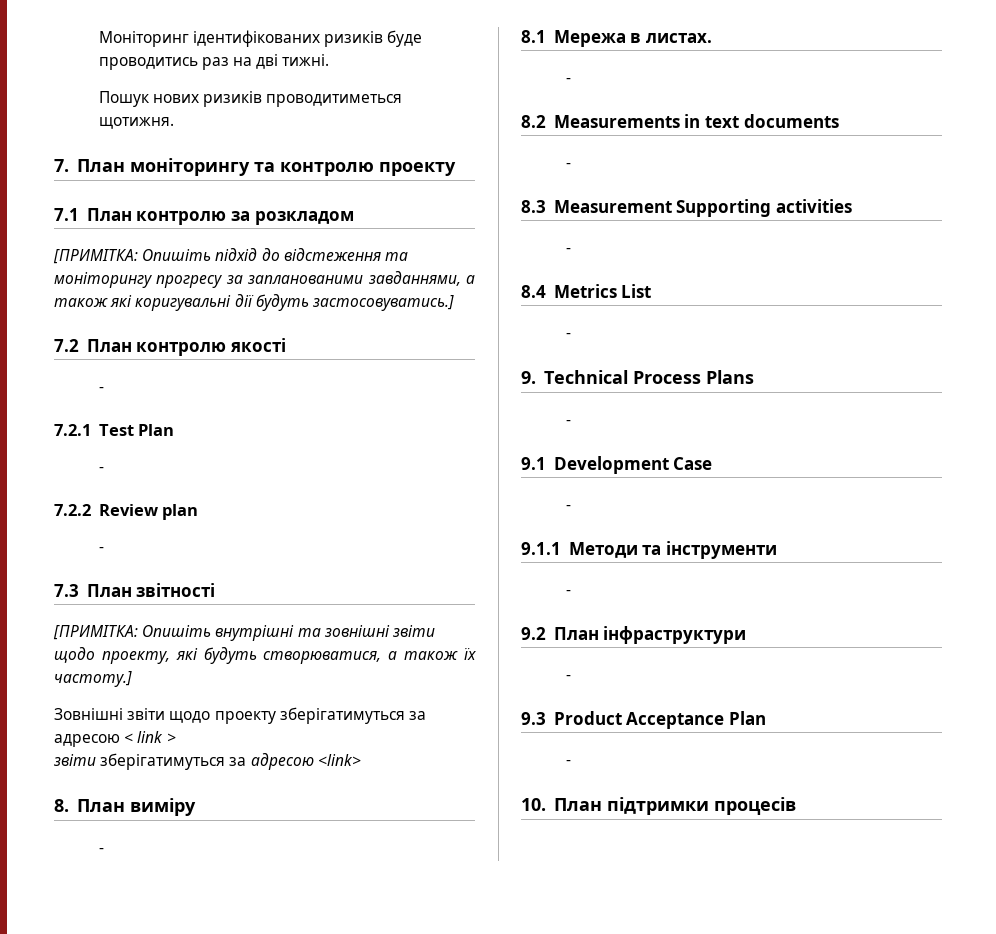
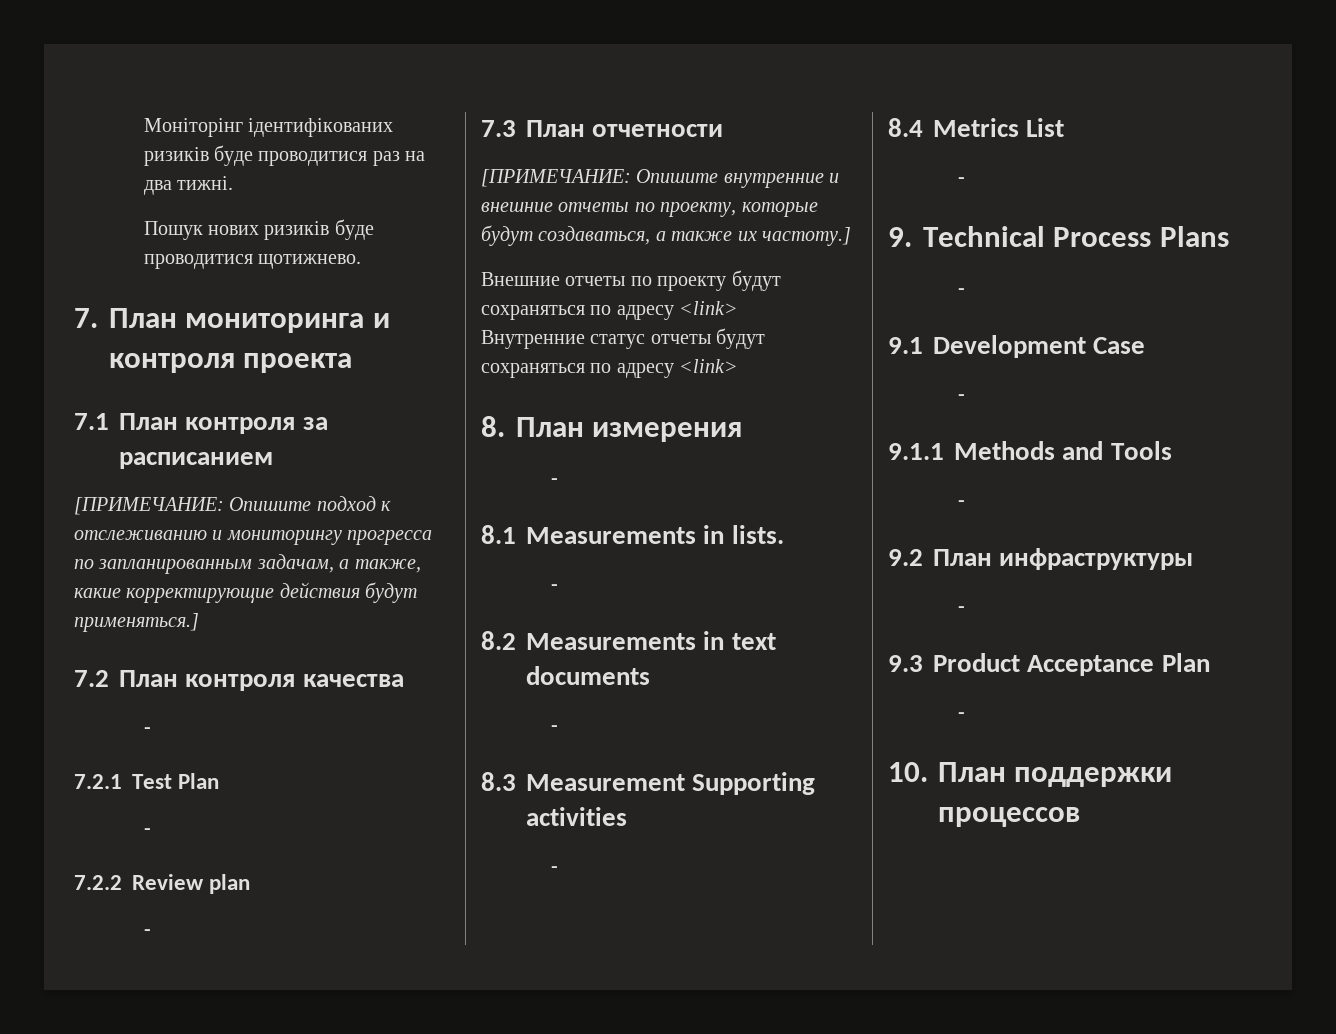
[98,31,189,47] Моніторинг -> [143,118,243,137] Моніторінг
[98,57,198,70] проводитись -> [258,151,368,166] проводитися
[256,54,279,69] дві -> [143,180,172,195] два
[266,94,403,107] [98,117,174,129] проводитиметься щотижня. -> [334,219,374,240] [143,254,361,269] буде проводитися щотижнево.
[129,158,456,176] [54,208,354,225] [53,248,408,264] [54,271,475,288] [54,294,454,311] моніторингу та контролю проекту // 7.1 План контролю за розкладом // [ПРИМІТКА: Опишіть підхід до відстеження та моніторингу прогресу за запланованими завданнями, а також які коригувальні дії будуть застосовуватись.] -> [185,313,390,333] [108,353,353,373] [74,413,328,434] [119,452,273,469] [74,496,392,515] [74,530,433,545] [74,554,421,574] [74,582,418,603] [74,613,199,632] мониторинга и контроля проекта // 7.1 План контроля за расписанием // [ПРИМЕЧАНИЕ: Опишите подход к отслеживанию и мониторингу прогресса по запланированным задачам, а также, какие корректирующие действия будут применяться.]
[136,338,286,356] контролю якості -> [185,674,404,691] контроля качества
[136,583,216,597] [53,625,435,641] [54,647,476,664] [54,671,132,687] [54,707,426,724] [54,731,176,747] [53,753,314,770] звітності // [ПРИМІТКА: Опишіть внутрішні та зовнішні звіти щодо проекту, які будуть створюватися, а також їх частоту.] // Зовнішні звіти щодо проекту зберігатимуться за адресою < link > // звіти зберігатимуться за адресою -> [592,124,724,137] [481,169,840,188] [481,202,818,217] [481,225,851,246] [481,270,781,291] [481,301,739,320] [481,328,766,349] [481,363,674,378] отчетности // [ПРИМЕЧАНИЕ: Опишите внутренние и внешние отчеты по проекту, которые будут создаваться, а также их частоту.] // Внешние отчеты по проекту будут сохраняться по адресу <link> // Внутренние статус отчеты будут сохраняться по адресу
[129,798,196,816] виміру -> [592,422,743,442] измерения
[553,30,712,47] Мережа в листах. -> [526,525,784,544] Measurements in lists.
[568,541,777,559] Методи та інструменти -> [954,441,1172,460] Methods and Tools
[603,626,747,644] інфраструктури -> [999,548,1194,570] инфраструктуры
[606,797,796,815] підтримки процесів -> [1014,767,1173,787] [938,807,1080,827] поддержки процессов

